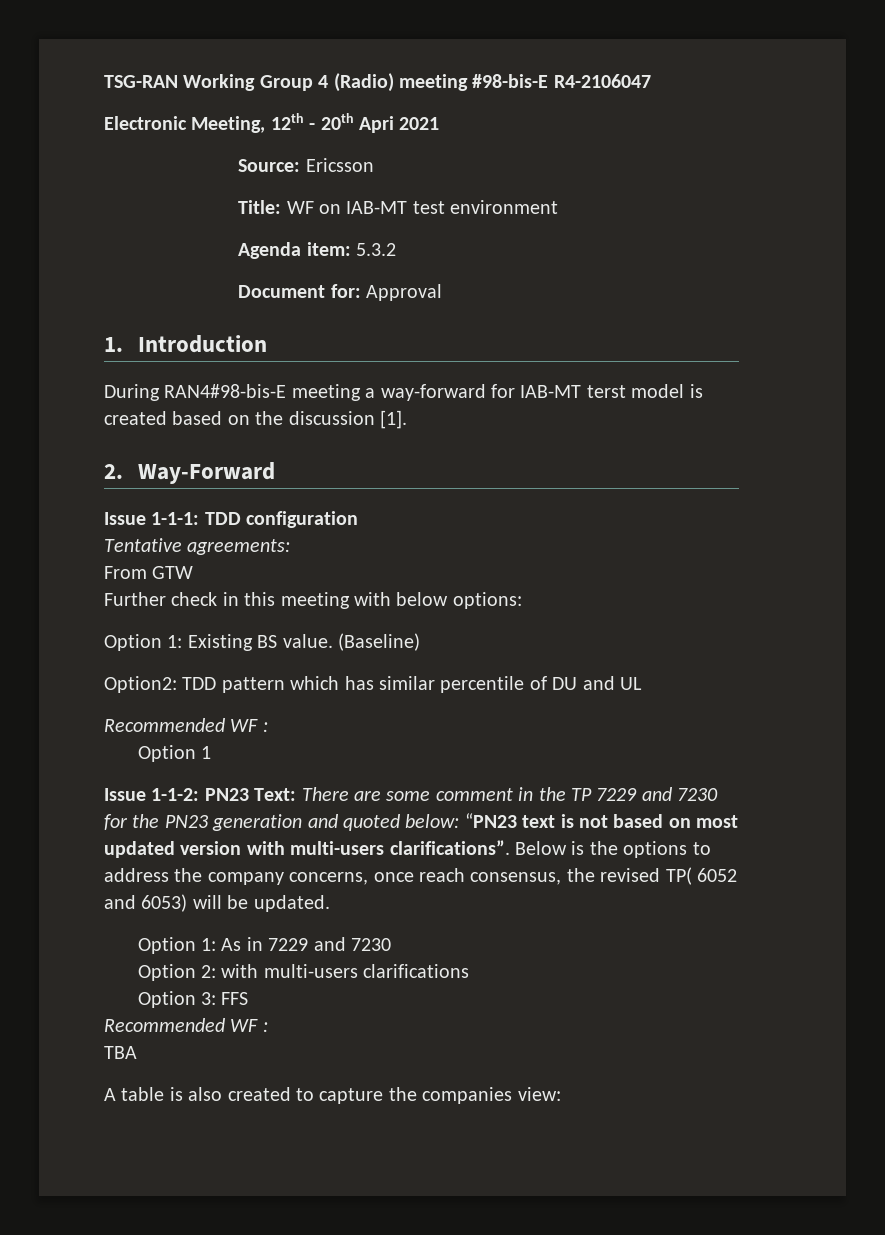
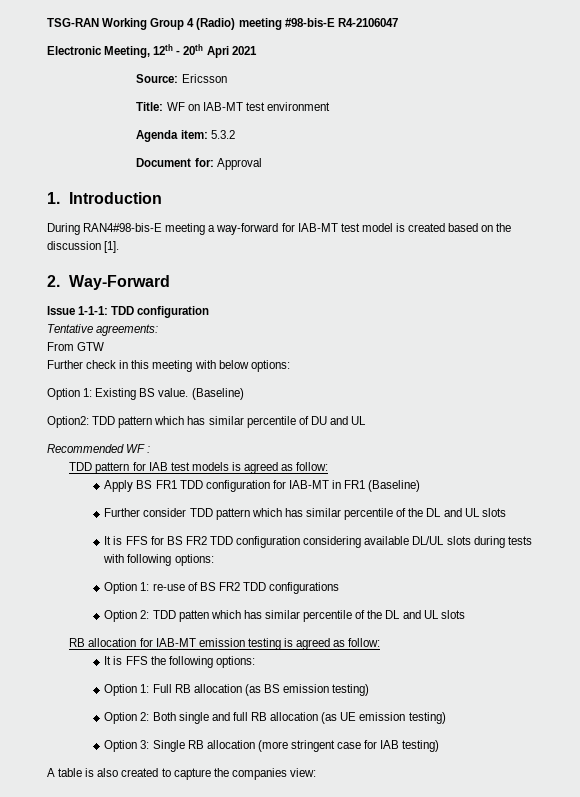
[586,385,626,398] terst -> [340,223,360,232] test
[137,745,211,762] [104,787,719,801] [104,813,739,831] [104,840,711,858] [104,867,737,885] [104,894,330,912] [137,937,391,954] [137,964,470,981] [137,991,249,1008] [104,1018,268,1032] [104,1046,137,1059] Option 1 // Issue 1-1-2: PN23 Text: There are some comment in the TP 7229 and 7230 for the PN23 generation and quoted below: “PN23 text is not based on most updated version with multi-users clarifications”. Below is the options to address the company concerns, once reach consensus, the revised TP( 6052 and 6053) will be updated. // Option 1: As in 7229 and 7230 // Option 2: with multi-users clarifications // Option 3: FFS // Recommended WF : // TBA -> [69,462,329,474] [104,480,421,492] [104,508,506,520] [104,536,532,548] [103,554,214,566] [104,582,340,594] [104,610,465,622] [69,638,381,650] [104,656,255,668] [104,684,370,696] [104,712,446,724] [104,740,440,752] TDD pattern for IAB test models is agreed as follow: // Apply BS FR1 TDD configuration for IAB-MT in FR1 (Baseline) // Further consider TDD pattern which has similar percentile of the DL and UL slots // It is FFS for BS FR2 TDD configuration considering available DL/UL slots during tests with following options: // Option 1: re-use of BS FR2 TDD configurations // Option 2: TDD patten which has similar percentile of the DL and UL slots // RB allocation for IAB-MT emission testing is agreed as follow: // It is FFS the following options: // Option 1: Full RB allocation (as BS emission testing) // Option 2: Both single and full RB allocation (as UE emission testing) // Option 3: Single RB allocation (more stringent case for IAB testing)

